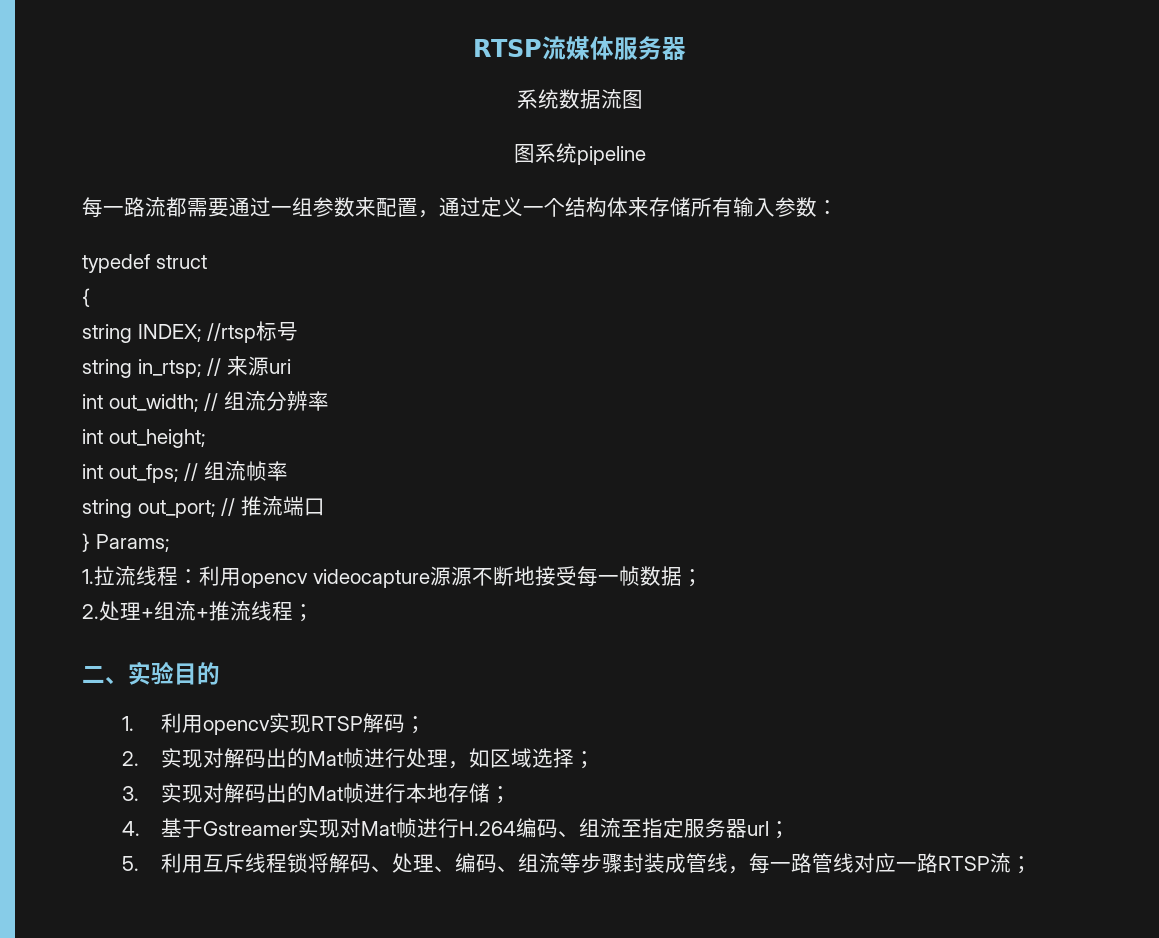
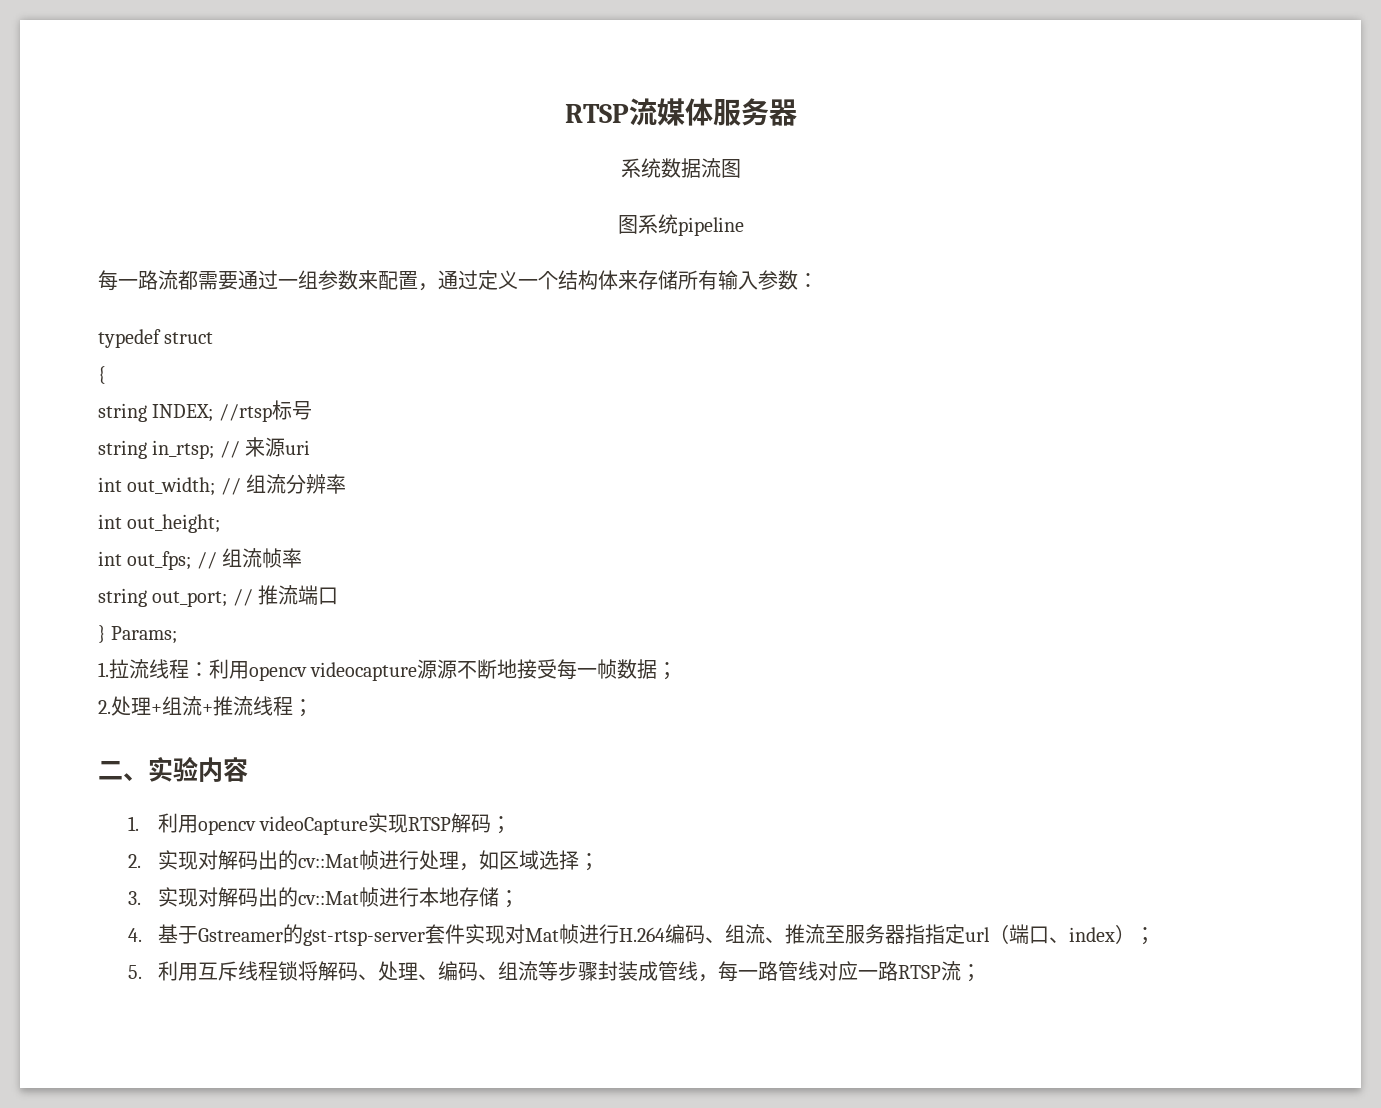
[174,662,220,685] 目的 -> [198,757,248,782] 内容
(271, 727) none -> [259,816,369,835] videoCapture
[308,751,344,766] Mat -> [298,854,360,868] cv::Mat
[308,786,344,801] Mat -> [298,891,360,905] cv::Mat
(299, 828) none -> [283,924,466,946] 的gst-rtsp-server套件
[621,818,770,838] 至指定服务器url -> [765,924,1136,944] 、推流至服务器指指定url（端口、index）

